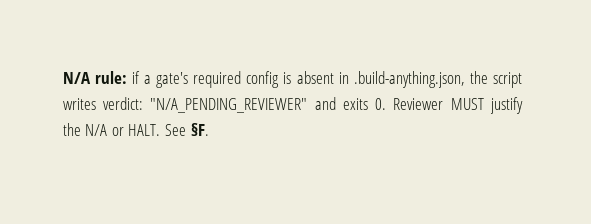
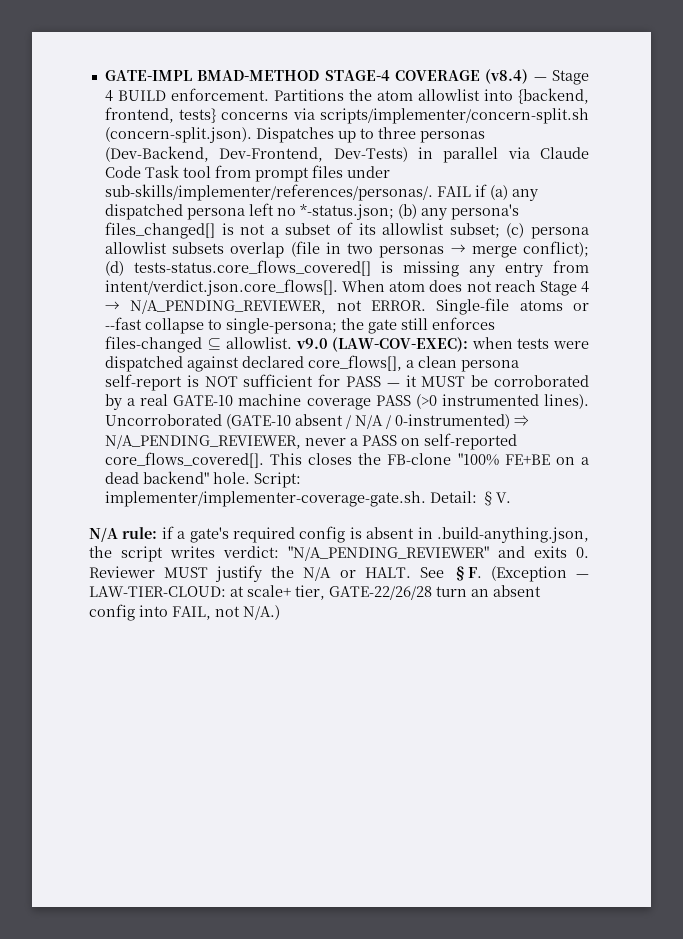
(62, 78) none -> [104,69,589,85] [104,88,589,104] [104,107,589,124] [104,127,485,143] [104,146,589,163] [104,165,390,182] [104,184,538,201] [104,203,519,220] [104,222,589,239] [104,241,590,258] [104,260,589,277] [104,279,590,296] [104,298,589,315] [104,317,495,334] [104,336,589,353] [104,355,519,372] [104,374,590,391] [104,394,589,410] [104,414,529,429] [104,433,517,450] [104,452,589,468] [104,471,301,488] [104,491,511,507] GATE-IMPL BMAD-METHOD STAGE-4 COVERAGE (v8.4) — Stage 4 BUILD enforcement. Partitions the atom allowlist into {backend, frontend, tests} concerns via scripts/implementer/concern-split.sh (concern-split.json). Dispatches up to three personas (Dev-Backend, Dev-Frontend, Dev-Tests) in parallel via Claude Code Task tool from prompt files under sub-skills/implementer/references/personas/. FAIL if (a) any dispatched persona left no *-status.json; (b) any persona's files_changed[] is not a subset of its allowlist subset; (c) persona allowlist subsets overlap (file in two personas → merge conflict); (d) tests-status.core_flows_covered[] is missing any entry from intent/verdict.json.core_flows[]. When atom does not reach Stage 4 → N/A_PENDING_REVIEWER, not ERROR. Single-file atoms or --fast collapse to single-persona; the gate still enforces files-changed ⊆ allowlist. v9.0 (LAW-COV-EXEC): when tests were dispatched against declared core_flows[], a clean persona self-report is NOT sufficient for PASS — it MUST be corroborated by a real GATE-10 machine coverage PASS (>0 instrumented lines). Uncorroborated (GATE-10 absent / N/A / 0-instrumented) ⇒ N/A_PENDING_REVIEWER, never a PASS on self-reported core_flows_covered[]. This closes the FB-clone "100% FE+BE on a dead backend" hole. Script: implementer/implementer-coverage-gate.sh. Detail: §V. //
(209, 129) none -> [490,566,589,582] [88,585,541,600] [88,604,280,621] (Exception — LAW-TIER-CLOUD: at scale+ tier, GATE-22/26/28 turn an absent config into FAIL, not N/A.)

